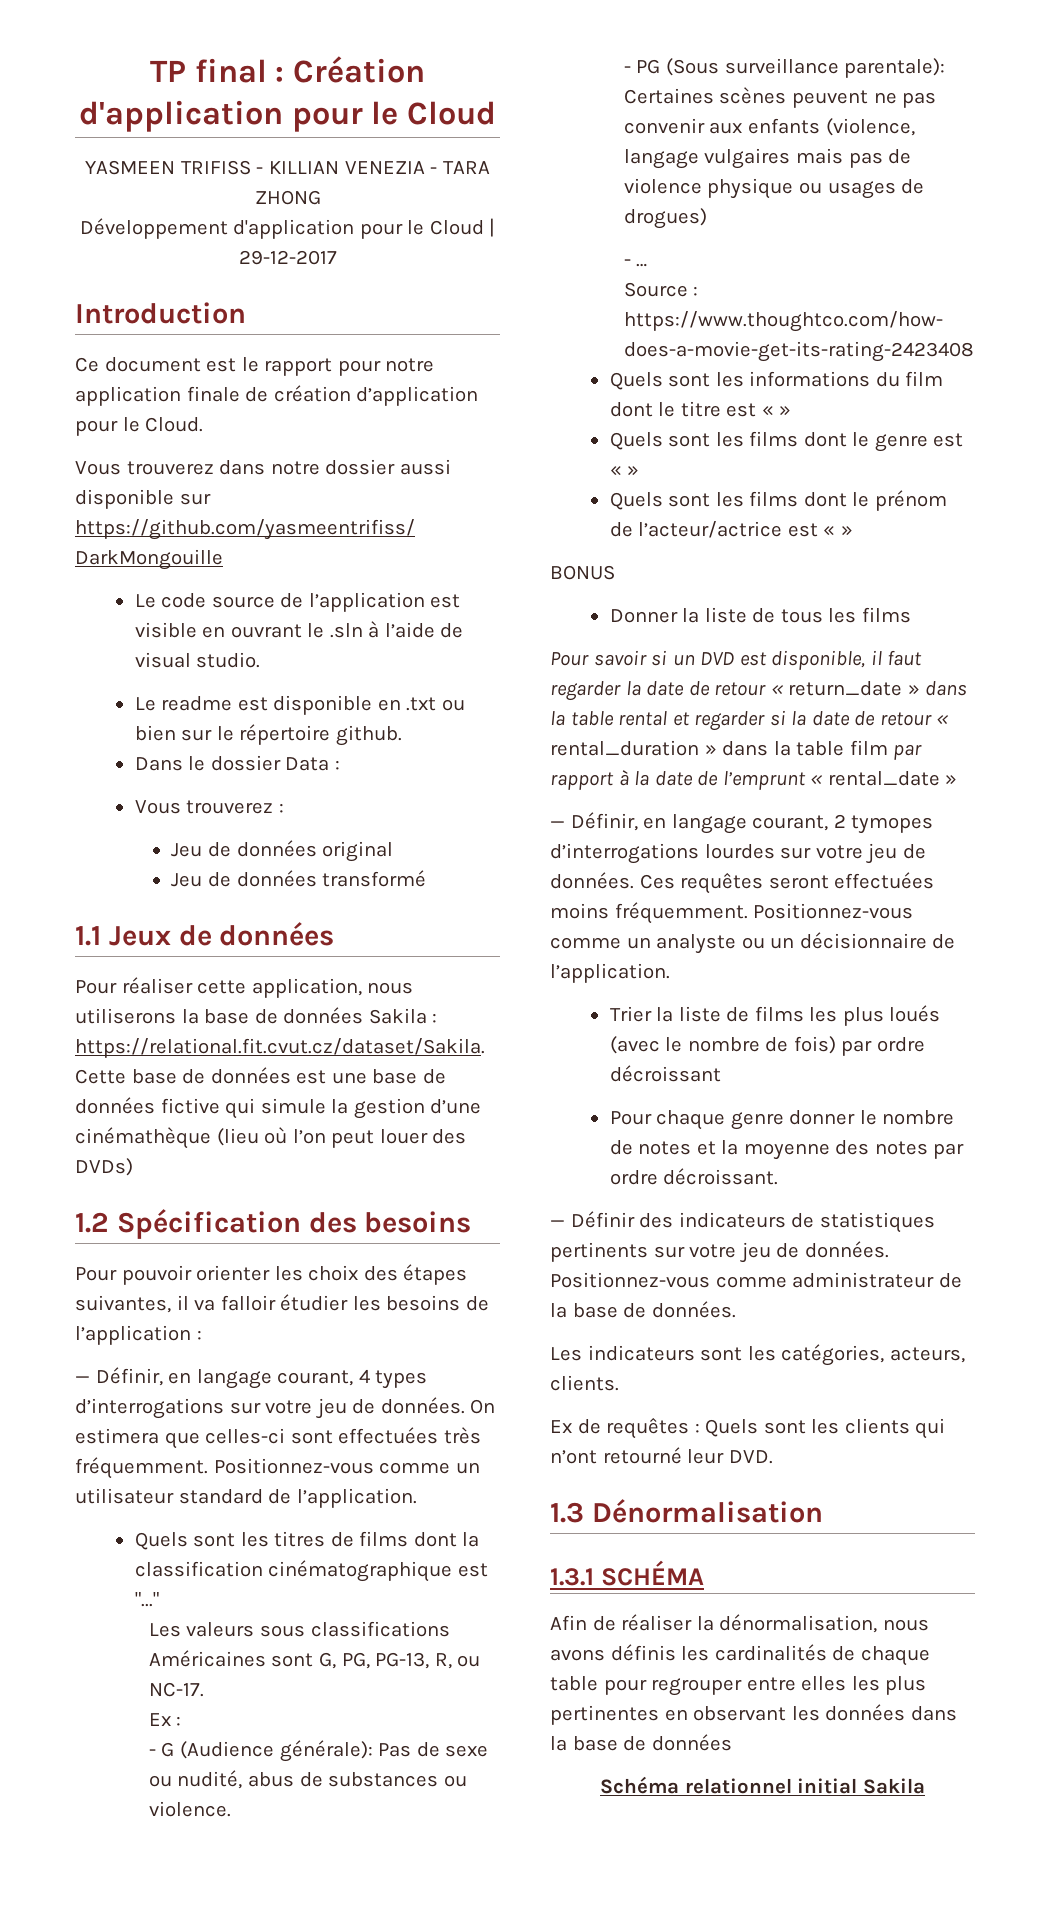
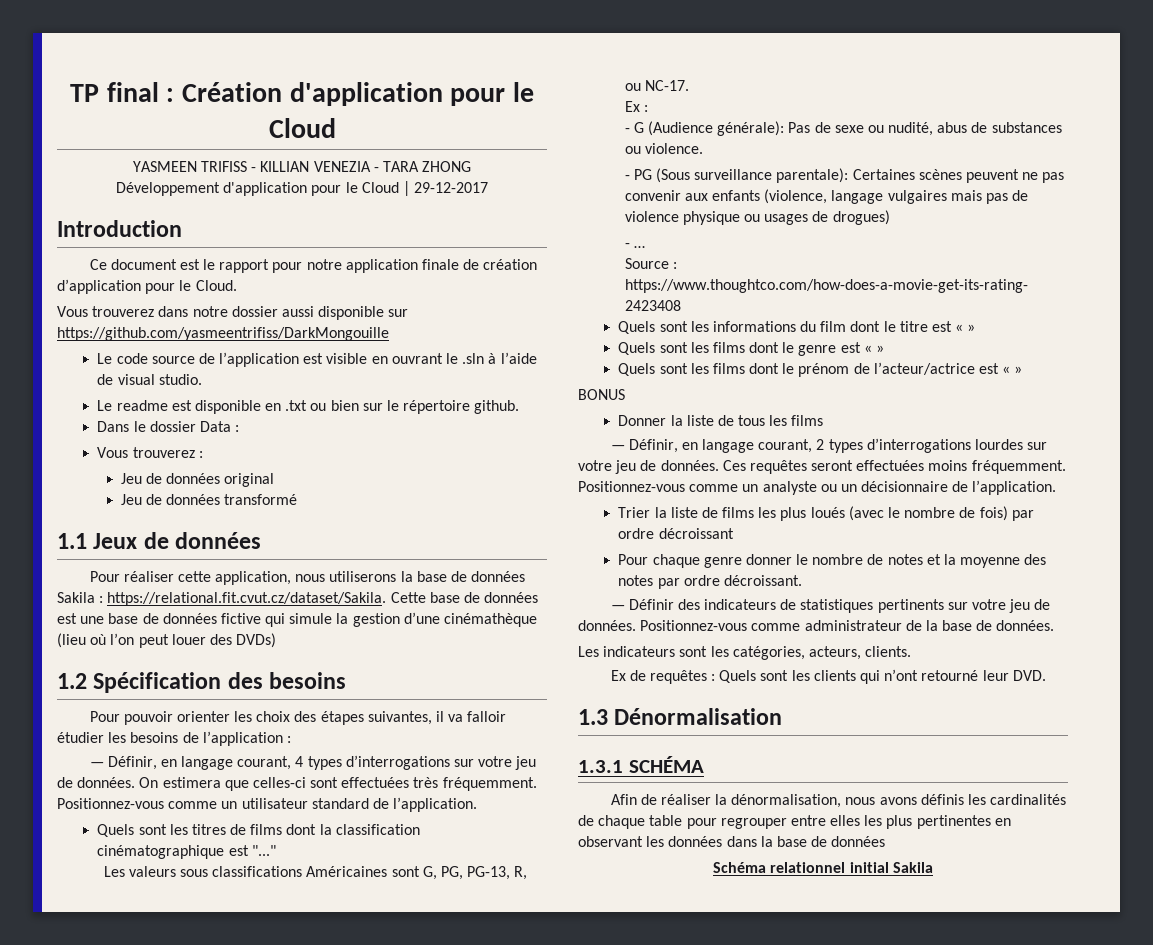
[550,650,923,670] [550,681,968,701] [550,710,950,731] [550,740,923,760] [550,770,958,790] // Pour savoir si un DVD est disponible, il faut regarder la date de retour « return_date » dans la table rental et regarder si la date de retour « rental_duration » dans la table film par rapport à la date de l’emprunt « rental_date » -> (824, 420) none
[851,815,934,834] tymopes -> [828,439,863,453] types

